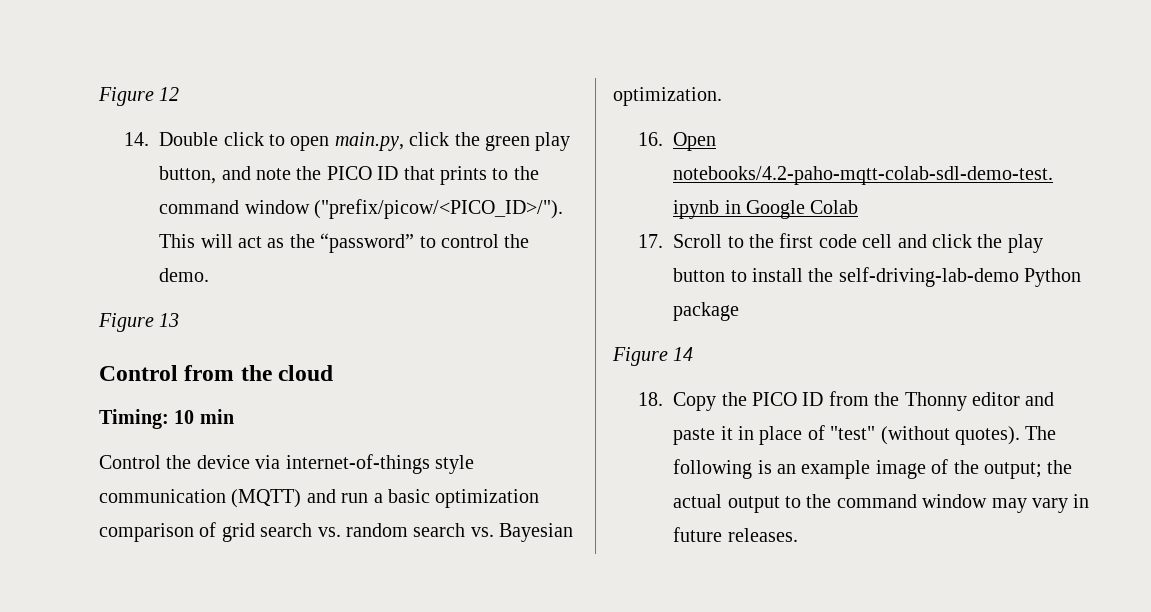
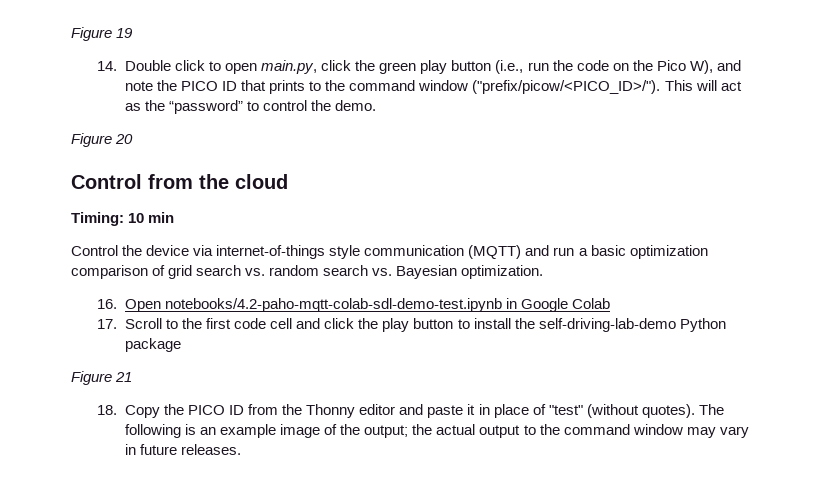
[98,87,180,106] Figure 12 -> [71,27,134,41] Figure 19
[159,166,217,184] button, -> [451,60,713,74] button (i.e., run the code on the Pico W),
[159,313,180,327] 13 -> [115,134,134,144] 20
[673,347,694,361] 14 -> [115,372,133,382] 21

